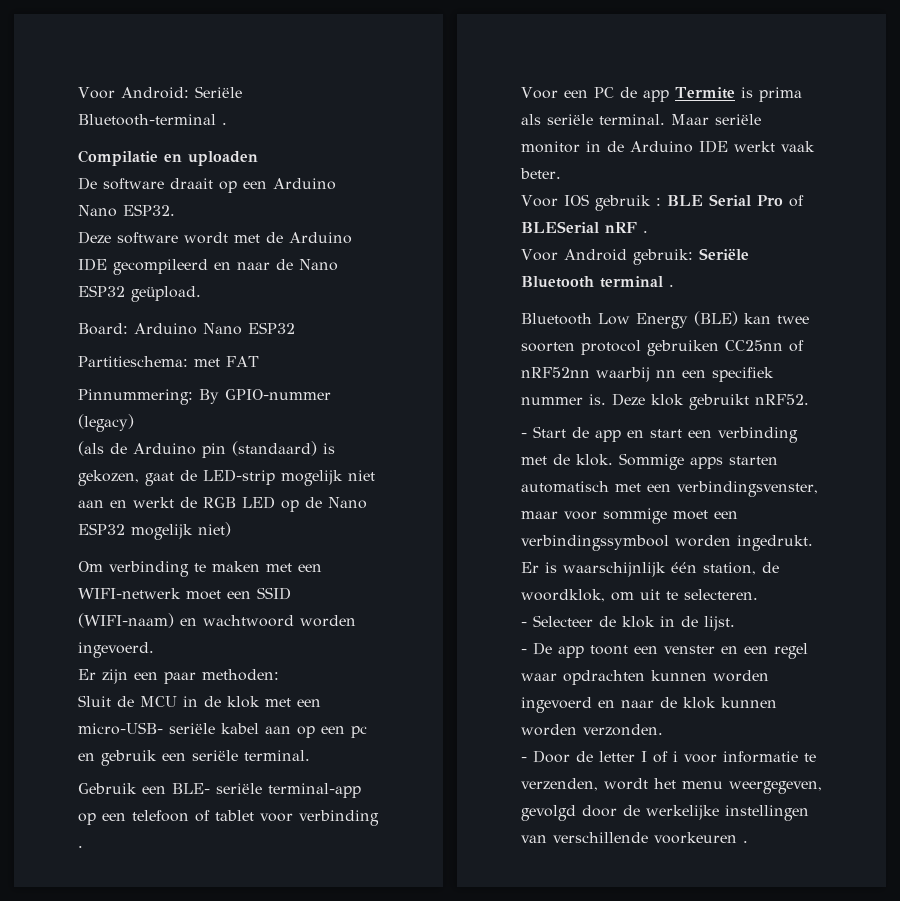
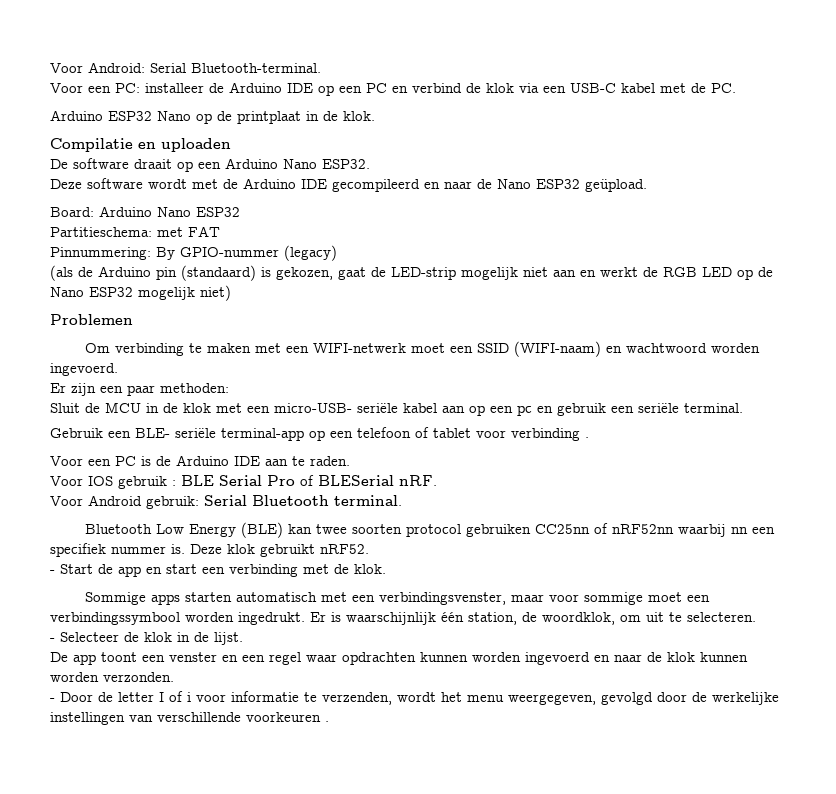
[194,86,242,98] [78,114,227,126] Seriële Bluetooth-terminal . -> [150,63,321,73] [50,82,736,96] [50,110,375,124] Serial Bluetooth-terminal. // Voor een PC: installeer de Arduino IDE op een PC en verbind de klok via een USB-C kabel met de PC. // Arduino ESP32 Nano op de printplaat in de klok.
(231, 529) none -> [50,314,133,325] // Problemen
[619,87,802,102] [521,114,761,125] [521,140,815,153] [520,168,561,179] de app Termite is prima als seriële terminal. Maar seriële monitor in de Arduino IDE werkt vaak beter. -> [141,455,350,466] is de Arduino IDE aan te raden.
[605,222,648,233] nRF . -> [399,475,437,486] nRF.
[698,248,749,260] [521,276,674,288] Seriële Bluetooth terminal . -> [204,495,402,506] Serial Bluetooth terminal.
(613, 460) none -> (386, 569) //
[521,649,527,654] - -> (243, 638) none

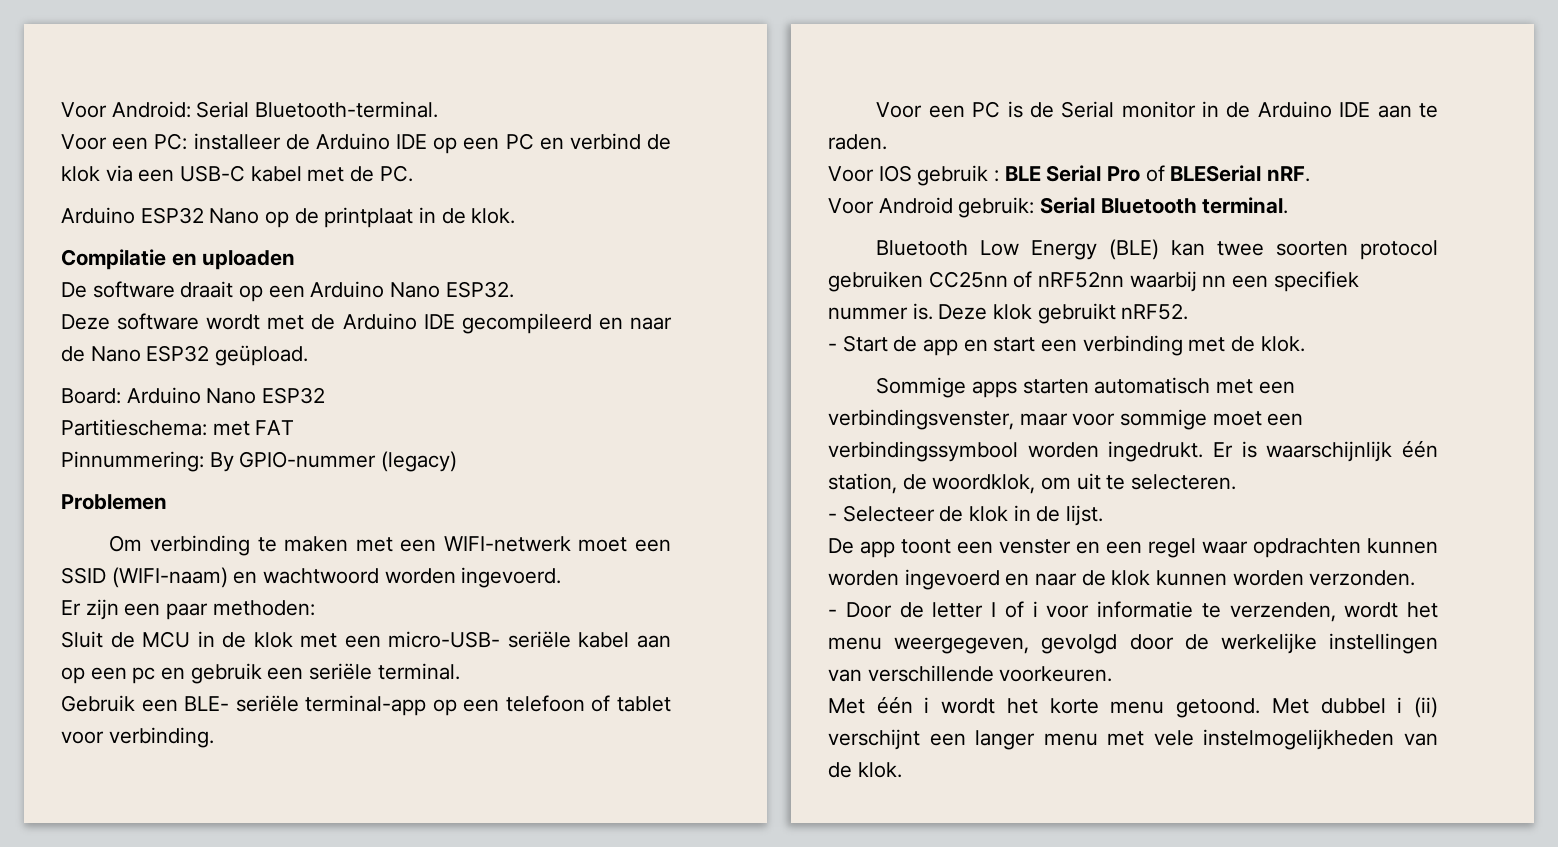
[50,265,773,281] [50,285,231,301] // (als de Arduino pin (standaard) is gekozen, gaat de LED-strip mogelijk niet aan en werkt de RGB LED op de Nano ESP32 mogelijk niet) -> (458, 461) none
[511,428,589,441] verbinding . -> [108,727,214,748] verbinding.
(171, 461) none -> [1061,101,1251,118] Serial monitor in de
[246,712,329,722] voorkeuren . -> [999,666,1113,682] [828,696,1438,718] [828,729,1438,750] [828,762,902,778] voorkeuren. // Met één i wordt het korte menu getoond. Met dubbel i (ii) verschijnt een langer menu met vele instelmogelijkheden van de klok.

